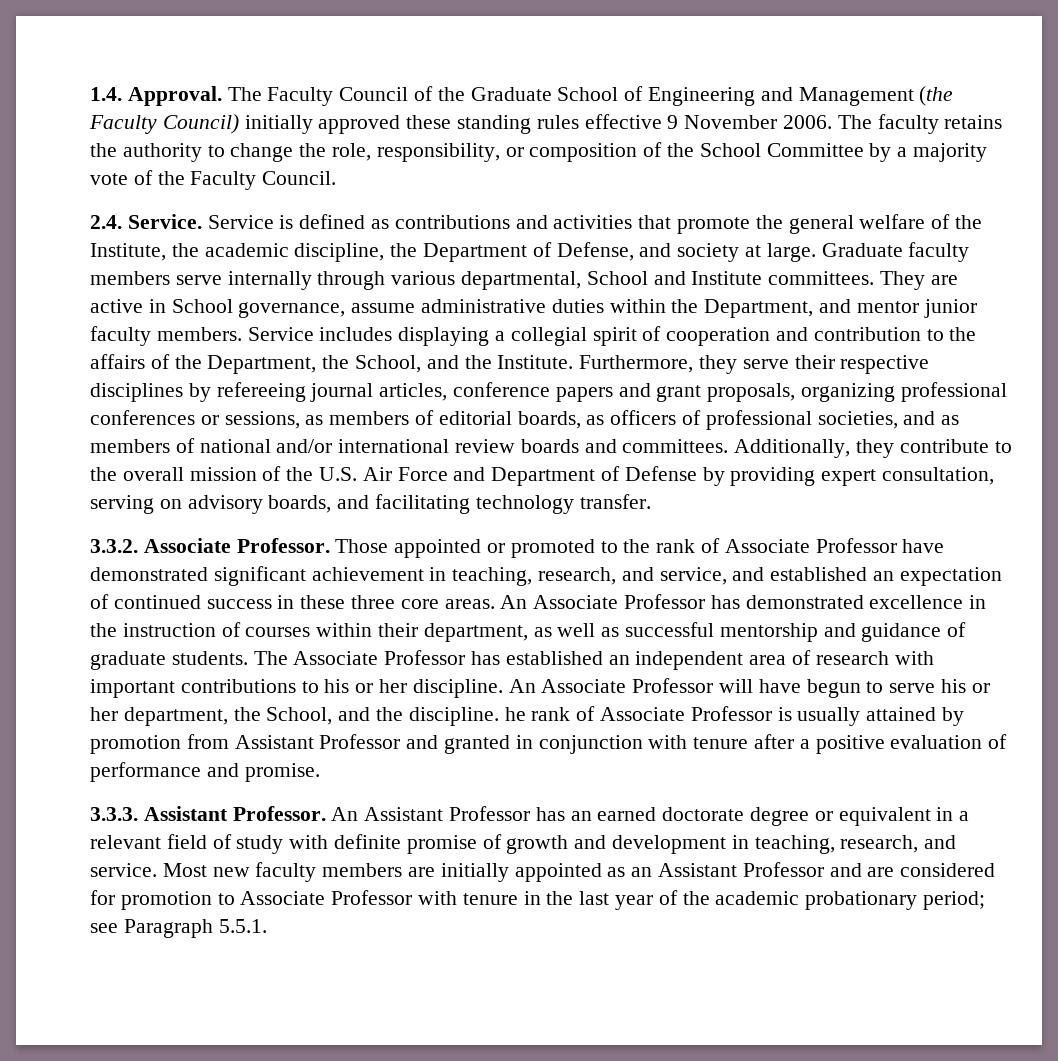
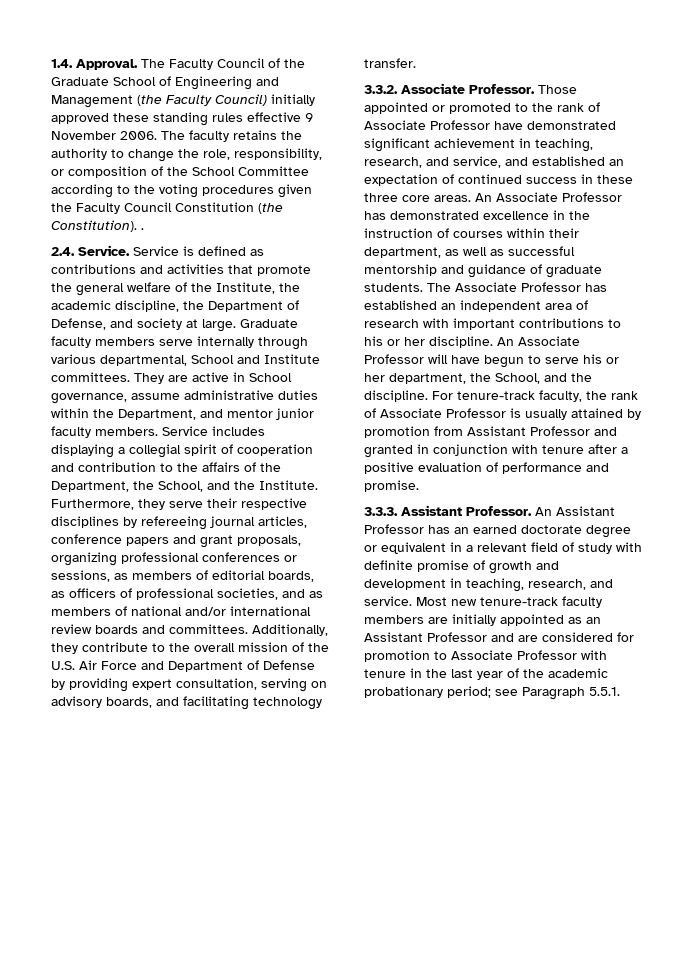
[869,143,988,162] [90,170,337,190] by a majority vote of the Faculty Council. -> [51,184,312,198] [51,202,283,214] [51,220,144,232] according to the voting procedures given the Faculty Council Constitution (the Constitution). .
[504,707,526,721] he -> [432,390,607,402] For tenure-track faculty, the
(250, 872) none -> [480,597,558,606] tenure-track

